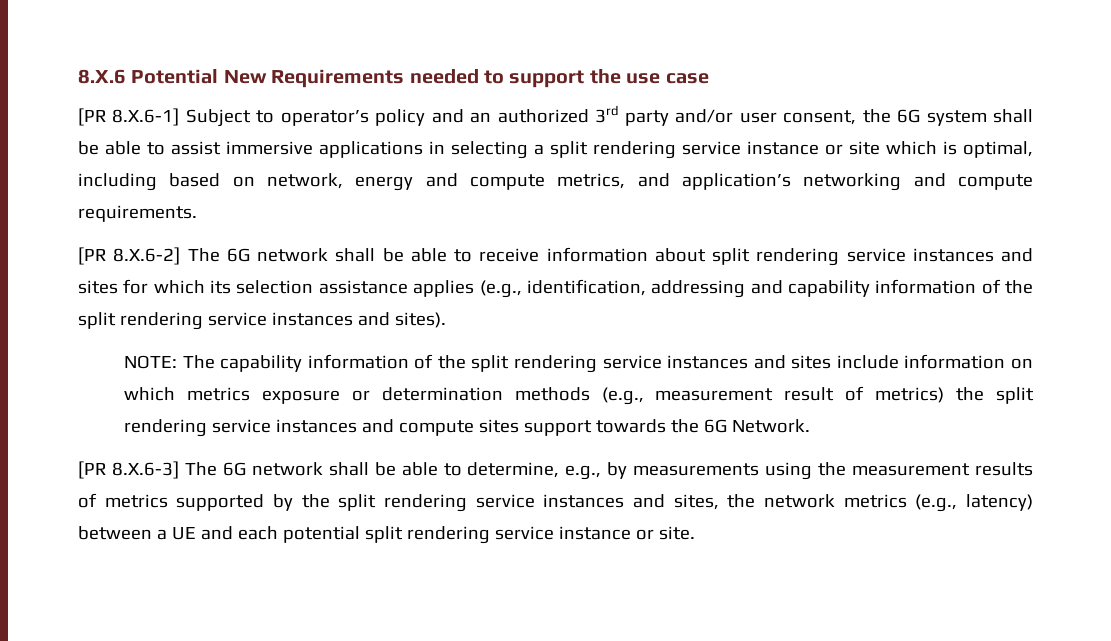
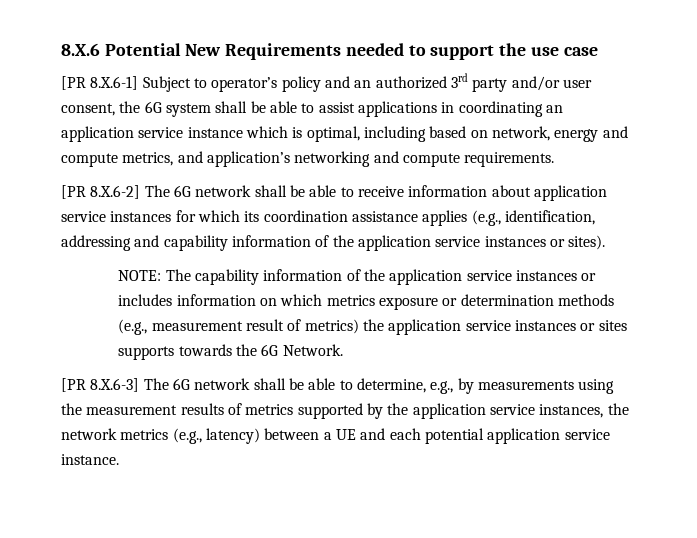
[226,141,313,155] immersive -> (355, 107) none
[451,141,880,159] selecting a split rendering service instance or site -> [458,101,563,117] [61,126,243,142] coordinating an application service instance
[712,248,1033,266] [78,280,118,294] split rendering service instances and sites -> [533,185,607,201] [61,211,172,222] application service instances
[236,280,314,294] selection -> [263,210,348,222] coordination
[78,312,390,330] split rendering service instances and -> [357,235,565,251] application service instances or
[471,355,899,373] split rendering service instances and sites include -> [389,269,597,285] [118,294,173,306] application service instances or includes
[995,387,1034,404] [124,419,592,437] split rendering service instances and compute sites support -> [388,319,627,335] [118,346,175,360] application service instances or sites supports
[338,494,719,512] split rendering service instances and sites, -> [412,403,604,419] application service instances,
[364,526,695,544] split rendering service instance or site. -> [487,428,610,444] [61,454,119,465] application service instance.

